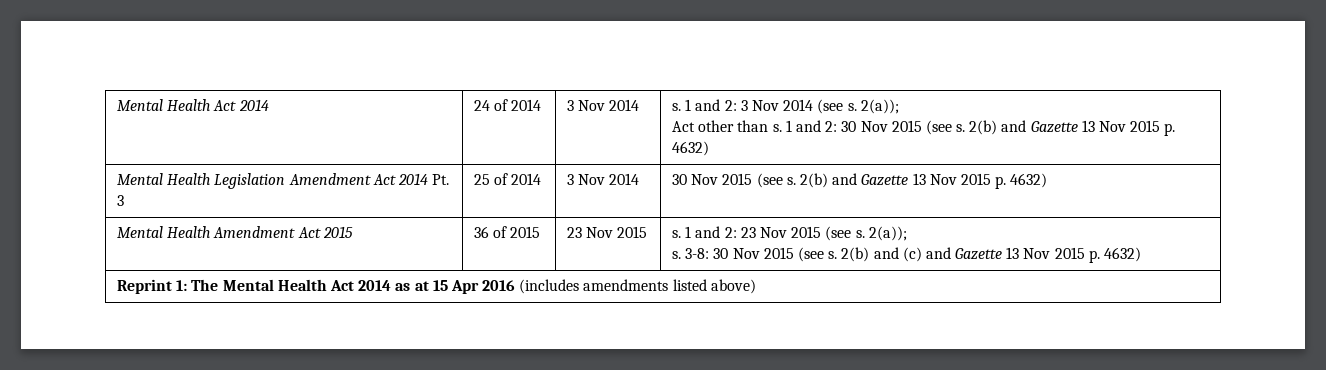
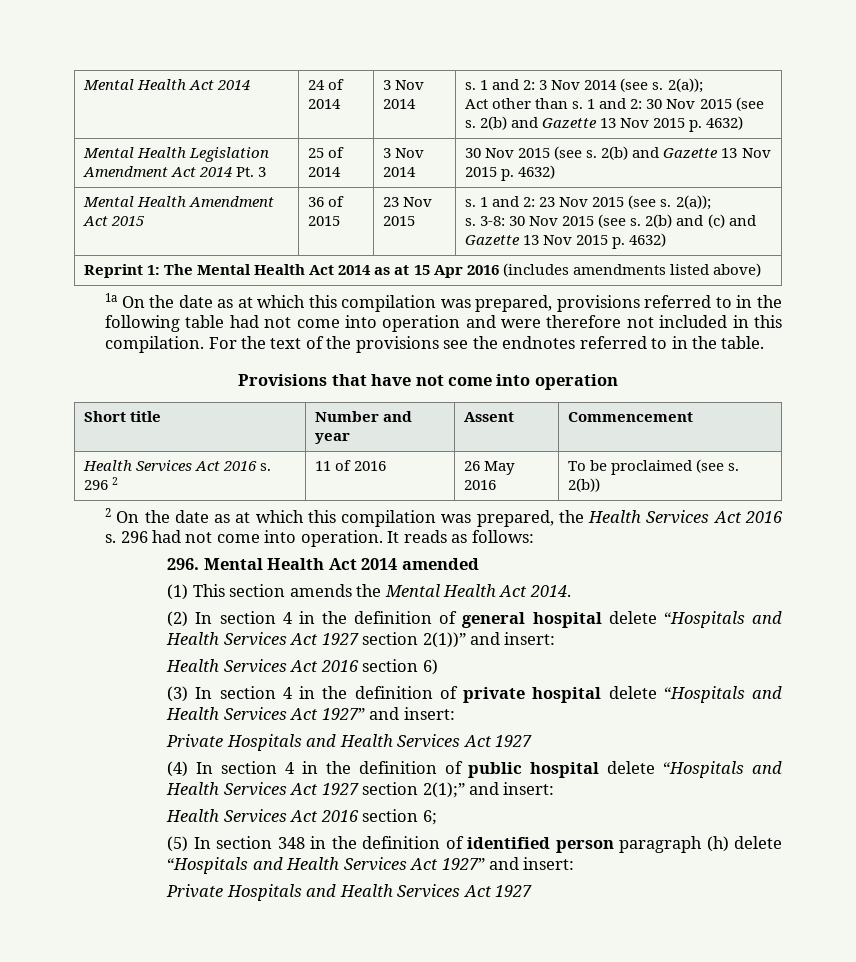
(756, 286) none -> [105,293,782,312] [105,315,782,332] [105,336,765,353] [238,374,618,390] [84,411,162,422] [315,411,413,422] [315,433,351,444] [464,412,515,422] [568,412,694,422] [83,460,272,472] [84,477,119,490] [315,460,387,471] [464,461,516,475] [464,480,497,490] [568,459,740,475] [568,478,601,492] [105,508,784,527] [105,530,534,547] [167,558,479,570] [167,584,571,600] [167,611,783,628] [166,632,556,648] [166,659,438,675] [167,686,783,703] [166,707,455,721] [166,734,532,751] [167,761,783,778] [166,782,555,798] [166,809,437,825] [167,836,783,853] [167,857,575,874] [166,884,532,901] // 1a On the date as at which this compilation was prepared, provisions referred to in the following table had not come into operation and were therefore not included in this compilation. For the text of the provisions see the endnotes referred to in the table. // Provisions that have not come into operation // Short title | Number and year | Assent | Commencement // Health Services Act 2016 s. 296 2 | 11 of 2016 | 26 May 2016 | To be proclaimed (see s. 2(b)) // 2 On the date as at which this compilation was prepared, the Health Services Act 2016 s. 296 had not come into operation. It reads as follows: // 296. Mental Health Act 2014 amended // (1) This section amends the Mental Health Act 2014. // (2) In section 4 in the definition of general hospital delete “Hospitals and Health Services Act 1927 section 2(1))” and insert: // Health Services Act 2016 section 6) // (3) In section 4 in the definition of private hospital delete “Hospitals and Health Services Act 1927” and insert: // Private Hospitals and Health Services Act 1927 // (4) In section 4 in the definition of public hospital delete “Hospitals and Health Services Act 1927 section 2(1);” and insert: // Health Services Act 2016 section 6; // (5) In section 348 in the definition of identified person paragraph (h) delete “Hospitals and Health Services Act 1927” and insert: // Private Hospitals and Health Services Act 1927

